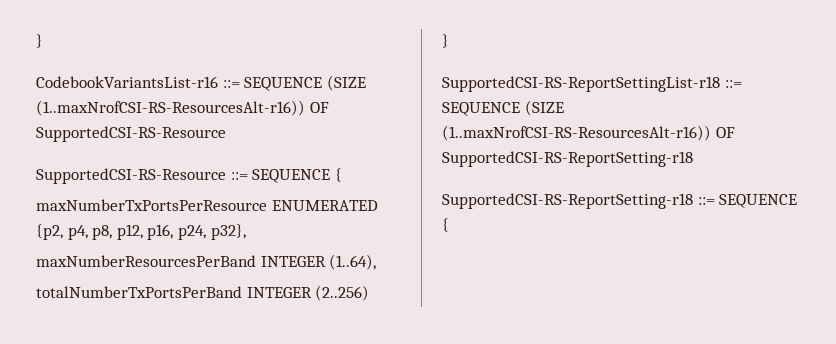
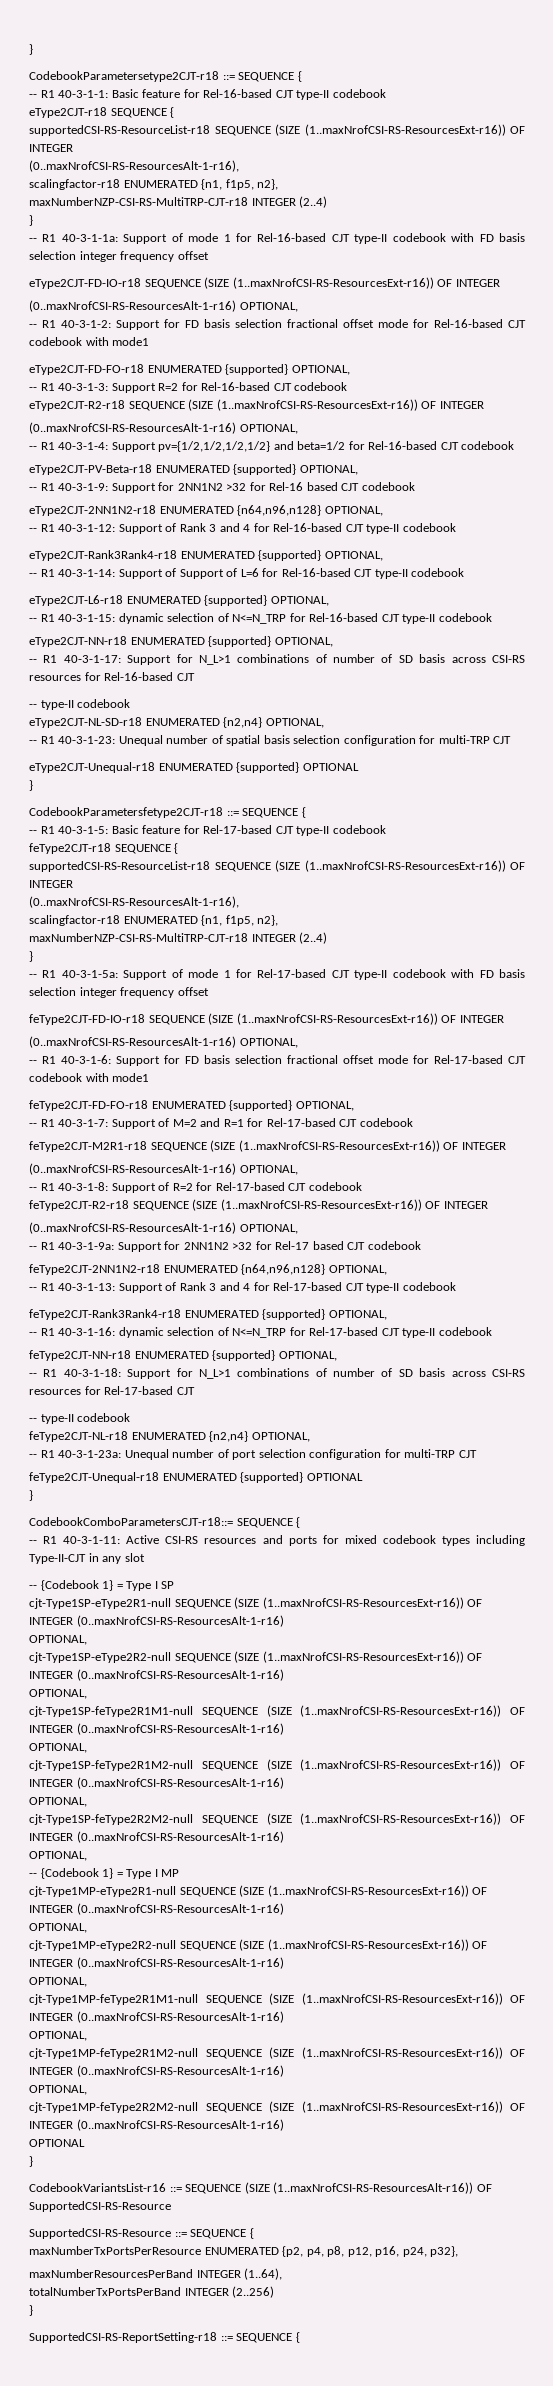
[36,34,43,48] } -> [29,44,33,55] [29,71,302,82] [29,89,386,100] [29,107,175,118] [29,124,525,136] [29,144,73,152] [29,160,239,172] [29,179,279,190] [29,196,328,208] [29,215,33,226] [29,233,525,244] [29,251,209,262] [29,277,500,289] [29,300,298,312] [29,319,526,330] [29,337,150,346] [29,364,350,375] [29,382,348,393] [29,399,484,411] [29,422,298,434] [29,441,515,452] [29,464,358,475] [29,482,415,493] [29,505,383,516] [29,523,456,534] [29,550,383,561] [29,568,465,579] [29,595,329,606] [29,613,492,624] [29,636,333,647] [29,654,525,665] [29,672,195,681] [29,699,131,710] [29,717,324,728] [29,735,512,746] [29,762,359,773] [29,780,33,791] [29,807,306,818] [29,825,386,836] [29,843,179,854] [29,860,525,872] [29,880,73,888] [29,896,239,908] [29,915,279,926] [29,932,328,944] [29,951,33,962] [29,969,525,980] [29,987,209,998] [29,1013,504,1025] [29,1036,298,1048] [29,1055,526,1066] [29,1073,150,1082] [29,1100,354,1111] [29,1118,413,1129] [29,1140,506,1152] [29,1163,298,1175] [29,1182,362,1193] [29,1199,488,1211] [29,1222,298,1234] [29,1241,421,1252] [29,1264,387,1275] [29,1282,456,1293] [29,1309,387,1320] [29,1327,492,1338] [29,1350,337,1361] [29,1368,525,1379] [29,1386,195,1395] [29,1413,131,1424] [29,1431,310,1442] [29,1449,477,1460] [29,1472,363,1483] [29,1490,33,1501] [29,1517,301,1528] [29,1535,525,1546] [29,1553,145,1564] [29,1580,175,1591] [29,1597,483,1609] [29,1615,284,1627] [29,1635,87,1645] [29,1651,483,1663] [29,1669,284,1681] [29,1689,87,1699] [29,1705,525,1717] [29,1723,284,1735] [29,1743,87,1753] [29,1759,525,1771] [29,1777,284,1789] [29,1797,87,1807] [29,1813,525,1825] [29,1831,284,1843] [29,1851,87,1861] [29,1868,180,1879] [29,1885,488,1897] [29,1903,284,1915] [29,1923,87,1933] [29,1939,488,1951] [29,1957,284,1969] [29,1977,87,1987] [29,1993,525,2005] [29,2011,284,2023] [29,2031,87,2041] [29,2047,525,2059] [29,2065,284,2077] [29,2085,87,2095] [29,2101,525,2113] [29,2119,284,2131] [29,2139,85,2147] [29,2156,33,2167] } // CodebookParametersetype2CJT-r18 ::= SEQUENCE { // -- R1 40-3-1-1: Basic feature for Rel-16-based CJT type-II codebook // eType2CJT-r18 SEQUENCE { // supportedCSI-RS-ResourceList-r18 SEQUENCE (SIZE (1..maxNrofCSI-RS-ResourcesExt-r16)) OF INTEGER // (0..maxNrofCSI-RS-ResourcesAlt-1-r16), // scalingfactor-r18 ENUMERATED {n1, f1p5, n2}, // maxNumberNZP-CSI-RS-MultiTRP-CJT-r18 INTEGER (2..4) // } // -- R1 40-3-1-1a: Support of mode 1 for Rel-16-based CJT type-II codebook with FD basis selection integer frequency offset // eType2CJT-FD-IO-r18 SEQUENCE (SIZE (1..maxNrofCSI-RS-ResourcesExt-r16)) OF INTEGER // (0..maxNrofCSI-RS-ResourcesAlt-1-r16) OPTIONAL, // -- R1 40-3-1-2: Support for FD basis selection fractional offset mode for Rel-16-based CJT codebook with mode1 // eType2CJT-FD-FO-r18 ENUMERATED {supported} OPTIONAL, // -- R1 40-3-1-3: Support R=2 for Rel-16-based CJT codebook // eType2CJT-R2-r18 SEQUENCE (SIZE (1..maxNrofCSI-RS-ResourcesExt-r16)) OF INTEGER // (0..maxNrofCSI-RS-ResourcesAlt-1-r16) OPTIONAL, // -- R1 40-3-1-4: Support pv={1/2,1/2,1/2,1/2} and beta=1/2 for Rel-16-based CJT codebook // eType2CJT-PV-Beta-r18 ENUMERATED {supported} OPTIONAL, // -- R1 40-3-1-9: Support for 2NN1N2 >32 for Rel-16 based CJT codebook // eType2CJT-2NN1N2-r18 ENUMERATED {n64,n96,n128} OPTIONAL, // -- R1 40-3-1-12: Support of Rank 3 and 4 for Rel-16-based CJT type-II codebook // eType2CJT-Rank3Rank4-r18 ENUMERATED {supported} OPTIONAL, // -- R1 40-3-1-14: Support of Support of L=6 for Rel-16-based CJT type-II codebook // eType2CJT-L6-r18 ENUMERATED {supported} OPTIONAL, // -- R1 40-3-1-15: dynamic selection of N<=N_TRP for Rel-16-based CJT type-II codebook // eType2CJT-NN-r18 ENUMERATED {supported} OPTIONAL, // -- R1 40-3-1-17: Support for N_L>1 combinations of number of SD basis across CSI-RS resources for Rel-16-based CJT // -- type-II codebook // eType2CJT-NL-SD-r18 ENUMERATED {n2,n4} OPTIONAL, // -- R1 40-3-1-23: Unequal number of spatial basis selection configuration for multi-TRP CJT // eType2CJT-Unequal-r18 ENUMERATED {supported} OPTIONAL // } // CodebookParametersfetype2CJT-r18 ::= SEQUENCE { // -- R1 40-3-1-5: Basic feature for Rel-17-based CJT type-II codebook // feType2CJT-r18 SEQUENCE { // supportedCSI-RS-ResourceList-r18 SEQUENCE (SIZE (1..maxNrofCSI-RS-ResourcesExt-r16)) OF INTEGER // (0..maxNrofCSI-RS-ResourcesAlt-1-r16), // scalingfactor-r18 ENUMERATED {n1, f1p5, n2}, // maxNumberNZP-CSI-RS-MultiTRP-CJT-r18 INTEGER (2..4) // } // -- R1 40-3-1-5a: Support of mode 1 for Rel-17-based CJT type-II codebook with FD basis selection integer frequency offset // feType2CJT-FD-IO-r18 SEQUENCE (SIZE (1..maxNrofCSI-RS-ResourcesExt-r16)) OF INTEGER // (0..maxNrofCSI-RS-ResourcesAlt-1-r16) OPTIONAL, // -- R1 40-3-1-6: Support for FD basis selection fractional offset mode for Rel-17-based CJT codebook with mode1 // feType2CJT-FD-FO-r18 ENUMERATED {supported} OPTIONAL, // -- R1 40-3-1-7: Support of M=2 and R=1 for Rel-17-based CJT codebook // feType2CJT-M2R1-r18 SEQUENCE (SIZE (1..maxNrofCSI-RS-ResourcesExt-r16)) OF INTEGER // (0..maxNrofCSI-RS-ResourcesAlt-1-r16) OPTIONAL, // -- R1 40-3-1-8: Support of R=2 for Rel-17-based CJT codebook // feType2CJT-R2-r18 SEQUENCE (SIZE (1..maxNrofCSI-RS-ResourcesExt-r16)) OF INTEGER // (0..maxNrofCSI-RS-ResourcesAlt-1-r16) OPTIONAL, // -- R1 40-3-1-9a: Support for 2NN1N2 >32 for Rel-17 based CJT codebook // feType2CJT-2NN1N2-r18 ENUMERATED {n64,n96,n128} OPTIONAL, // -- R1 40-3-1-13: Support of Rank 3 and 4 for Rel-17-based CJT type-II codebook // feType2CJT-Rank3Rank4-r18 ENUMERATED {supported} OPTIONAL, // -- R1 40-3-1-16: dynamic selection of N<=N_TRP for Rel-17-based CJT type-II codebook // feType2CJT-NN-r18 ENUMERATED {supported} OPTIONAL, // -- R1 40-3-1-18: Support for N_L>1 combinations of number of SD basis across CSI-RS resources for Rel-17-based CJT // -- type-II codebook // feType2CJT-NL-r18 ENUMERATED {n2,n4} OPTIONAL, // -- R1 40-3-1-23a: Unequal number of port selection configuration for multi-TRP CJT // feType2CJT-Unequal-r18 ENUMERATED {supported} OPTIONAL // } // CodebookComboParametersCJT-r18::= SEQUENCE { // -- R1 40-3-1-11: Active CSI-RS resources and ports for mixed codebook types including Type-II-CJT in any slot // -- {Codebook 1} = Type I SP // cjt-Type1SP-eType2R1-null SEQUENCE (SIZE (1..maxNrofCSI-RS-ResourcesExt-r16)) OF INTEGER (0..maxNrofCSI-RS-ResourcesAlt-1-r16) // OPTIONAL, // cjt-Type1SP-eType2R2-null SEQUENCE (SIZE (1..maxNrofCSI-RS-ResourcesExt-r16)) OF INTEGER (0..maxNrofCSI-RS-ResourcesAlt-1-r16) // OPTIONAL, // cjt-Type1SP-feType2R1M1-null SEQUENCE (SIZE (1..maxNrofCSI-RS-ResourcesExt-r16)) OF INTEGER (0..maxNrofCSI-RS-ResourcesAlt-1-r16) // OPTIONAL, // cjt-Type1SP-feType2R1M2-null SEQUENCE (SIZE (1..maxNrofCSI-RS-ResourcesExt-r16)) OF INTEGER (0..maxNrofCSI-RS-ResourcesAlt-1-r16) // OPTIONAL, // cjt-Type1SP-feType2R2M2-null SEQUENCE (SIZE (1..maxNrofCSI-RS-ResourcesExt-r16)) OF INTEGER (0..maxNrofCSI-RS-ResourcesAlt-1-r16) // OPTIONAL, // -- {Codebook 1} = Type I MP // cjt-Type1MP-eType2R1-null SEQUENCE (SIZE (1..maxNrofCSI-RS-ResourcesExt-r16)) OF INTEGER (0..maxNrofCSI-RS-ResourcesAlt-1-r16) // OPTIONAL, // cjt-Type1MP-eType2R2-null SEQUENCE (SIZE (1..maxNrofCSI-RS-ResourcesExt-r16)) OF INTEGER (0..maxNrofCSI-RS-ResourcesAlt-1-r16) // OPTIONAL, // cjt-Type1MP-feType2R1M1-null SEQUENCE (SIZE (1..maxNrofCSI-RS-ResourcesExt-r16)) OF INTEGER (0..maxNrofCSI-RS-ResourcesAlt-1-r16) // OPTIONAL, // cjt-Type1MP-feType2R1M2-null SEQUENCE (SIZE (1..maxNrofCSI-RS-ResourcesExt-r16)) OF INTEGER (0..maxNrofCSI-RS-ResourcesAlt-1-r16) // OPTIONAL, // cjt-Type1MP-feType2R2M2-null SEQUENCE (SIZE (1..maxNrofCSI-RS-ResourcesExt-r16)) OF INTEGER (0..maxNrofCSI-RS-ResourcesAlt-1-r16) // OPTIONAL // }
[442,76,742,92] [442,100,564,116] [442,125,735,141] [442,151,693,167] // SupportedCSI-RS-ReportSettingList-r18 ::= SEQUENCE (SIZE (1..maxNrofCSI-RS-ResourcesAlt-r16)) OF SupportedCSI-RS-ReportSetting-r18 -> (33, 2310) none

